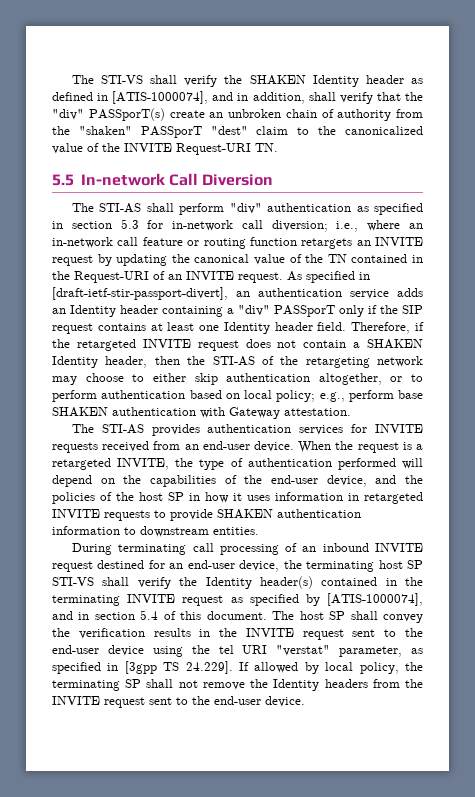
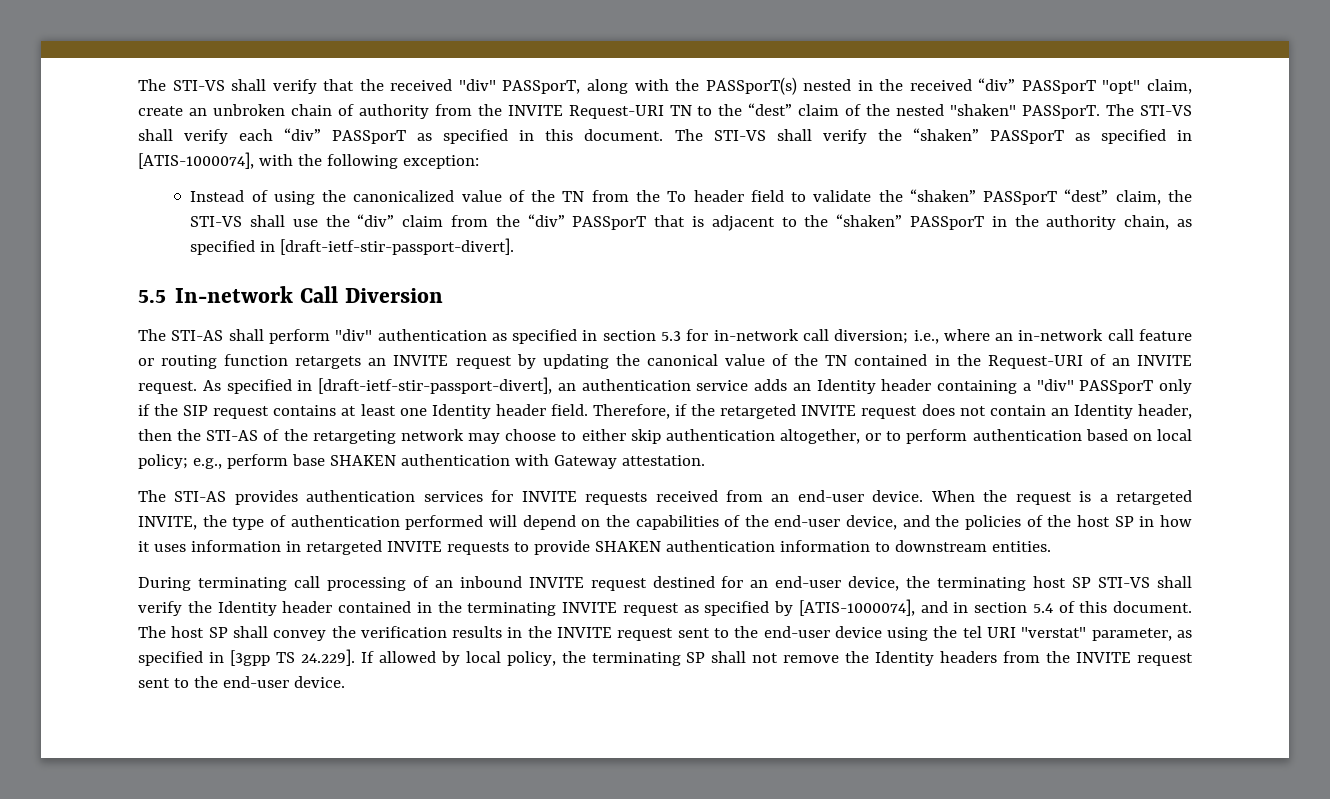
[71,75,423,87] [52,91,423,104] [52,108,165,121] The STI-VS shall verify the SHAKEN Identity header as defined in [ATIS-1000074], and in addition, shall verify that the "div" PASSporT(s) -> [138,77,1192,95] The STI-VS shall verify that the received "div" PASSporT, along with the PASSporT(s) nested in the received “div” PASSporT "opt" claim,
[78,126,310,138] "shaken" PASSporT "dest" claim to -> [507,103,1193,119] [138,128,1193,144] [138,152,479,169] [190,190,315,205] INVITE Request-URI TN to the “dest” claim of the nested "shaken" PASSporT. The STI-VS shall verify each “div” PASSporT as specified in this document. The STI-VS shall verify the “shaken” PASSporT as specified in [ATIS-1000074], with the following exception: // Instead of using
[124,143,278,155] INVITE Request-URI TN. -> [562,189,1192,205] [190,214,1192,231] [190,238,515,255] TN from the To header field to validate the “shaken” PASSporT “dest” claim, the STI-VS shall use the “div” claim from the “div” PASSporT that is adjacent to the “shaken” PASSporT in the authority chain, as specified in [draft-ietf-stir-passport-divert].
[353,339,423,349] a SHAKEN -> [1050,408,1069,416] an
[259,576,313,589] header(s) -> [282,601,333,613] header

